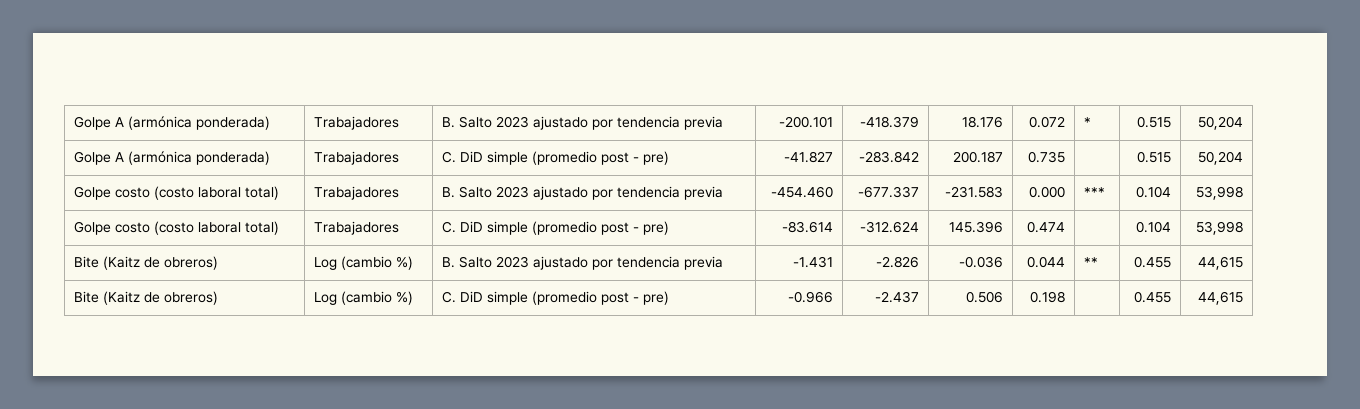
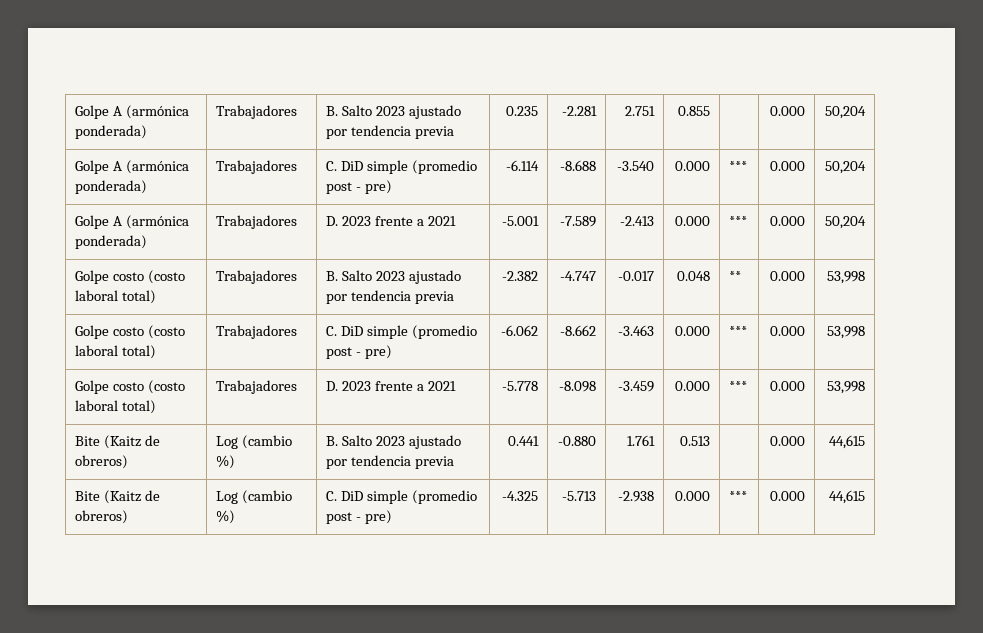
[778,116,833,128] [859,116,919,128] [961,116,1003,128] [1028,116,1065,128] [1084,117,1092,127] [1136,116,1171,128] -200.101 | -418.379 | 18.176 | 0.072 | * | 0.515 -> [506,106,539,116] [562,106,598,116] [625,106,656,116] [678,106,711,116] [770,106,806,116] 0.235 | -2.281 | 2.751 | 0.855 | | 0.000
[783,151,833,163] [858,151,919,163] [952,151,1003,163] [1027,151,1065,163] [1136,151,1171,163] -41.827 | -283.842 | 200.187 | 0.735 | | 0.515 -> [506,160,540,171] [560,160,597,171] [617,161,655,171] [675,161,711,171] [728,161,747,171] [770,161,806,171] [825,161,867,174] [74,215,189,229] [74,235,147,249] [215,215,297,229] [325,216,456,226] [502,216,540,226] [560,216,597,227] [620,216,655,226] [675,216,711,226] [728,216,747,226] [770,216,806,226] -6.114 | -8.688 | -3.540 | 0.000 | *** | 0.000 | 50,204 // Golpe A (armónica ponderada) | Trabajadores | D. 2023 frente a 2021 | -5.001 | -7.589 | -2.413 | 0.000 | *** | 0.000
[770,186,833,198] [857,186,919,198] [944,186,1003,198] [1028,186,1065,198] [1084,187,1106,197] [1135,186,1171,198] -454.460 | -677.337 | -231.583 | 0.000 | *** | 0.104 -> [502,271,539,281] [560,271,597,281] [618,271,655,281] [677,271,711,281] [728,271,741,281] [770,271,806,281] -2.382 | -4.747 | -0.017 | 0.048 | ** | 0.000
[781,221,833,233] [859,221,919,233] [948,221,1003,233] [1026,221,1065,233] [1135,221,1171,233] -83.614 | -312.624 | 145.396 | 0.474 | | 0.104 -> [501,325,539,336] [560,325,597,336] [618,325,655,336] [675,326,711,336] [728,326,747,336] [770,326,806,336] [827,326,866,339] [74,380,185,394] [74,400,156,414] [215,380,297,394] [325,381,456,391] [502,381,539,391] [559,381,597,392] [618,381,655,392] [675,381,711,391] [728,381,747,391] [770,381,806,391] -6.062 | -8.662 | -3.463 | 0.000 | *** | 0.000 | 53,998 // Golpe costo (costo laboral total) | Trabajadores | D. 2023 frente a 2021 | -5.778 | -8.098 | -3.459 | 0.000 | *** | 0.000
[792,256,833,268] [875,256,919,268] [958,256,1003,268] [1026,256,1065,268] [1084,257,1099,267] [1133,256,1171,268] -1.431 | -2.826 | -0.036 | 0.044 | ** | 0.455 -> [508,436,540,446] [558,436,597,446] [627,435,656,446] [680,436,711,446] [770,436,806,446] 0.441 | -0.880 | 1.761 | 0.513 | | 0.000
[787,291,833,303] [874,291,919,303] [965,291,1003,303] [1029,291,1065,303] [1133,291,1171,303] -0.966 | -2.437 | 0.506 | 0.198 | | 0.455 -> [502,491,539,501] [562,491,597,501] [618,491,655,502] [675,491,711,501] [728,491,747,501] [770,491,806,501] -4.325 | -5.713 | -2.938 | 0.000 | *** | 0.000

